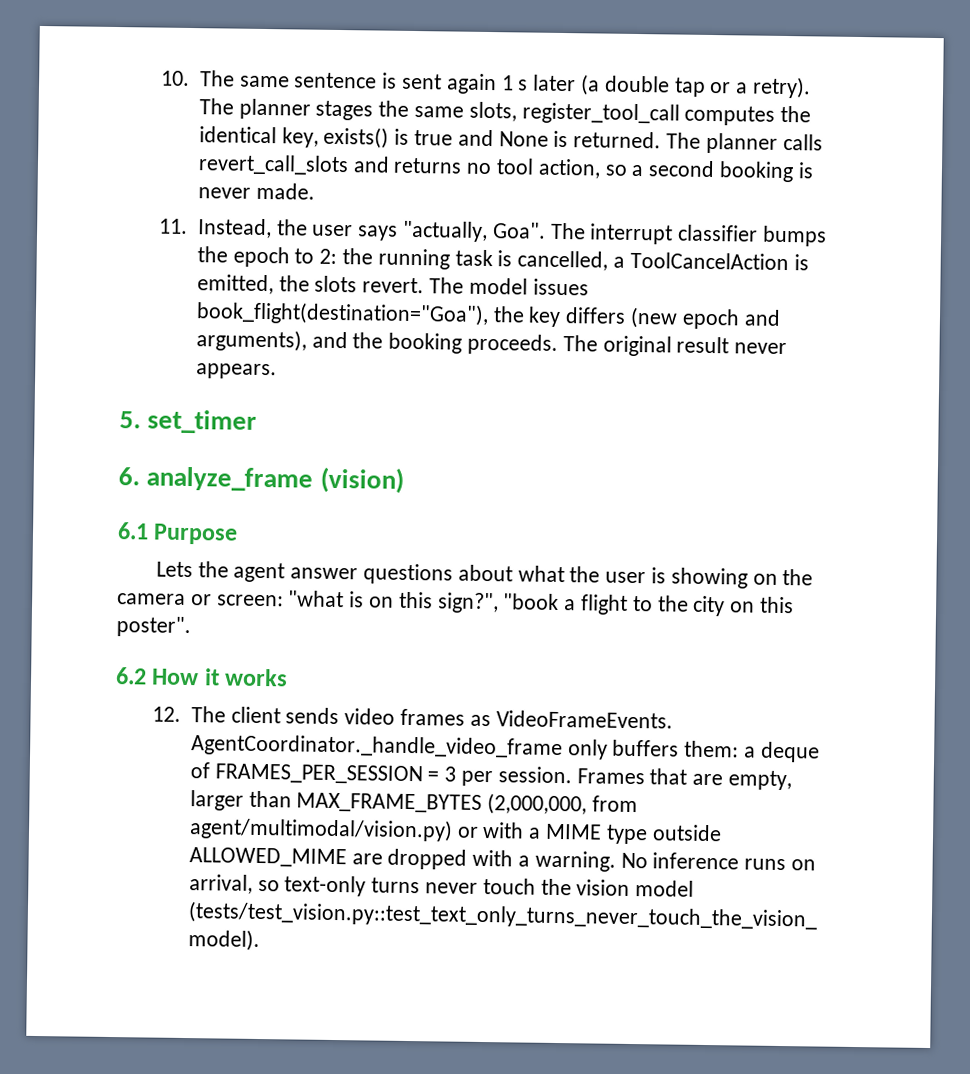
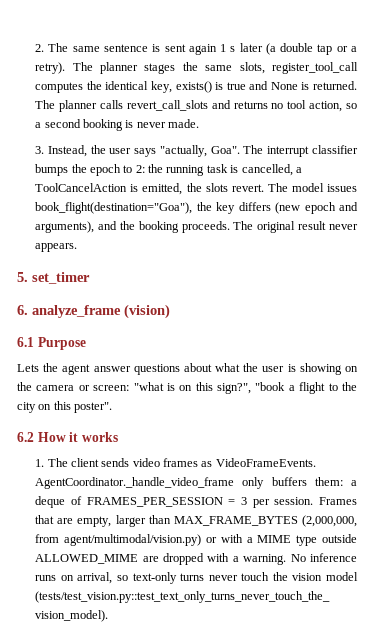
[160,70,190,86] 10. -> [35,44,45,52] 2.
[158,218,188,234] 11. -> [35,146,45,154] 3.
[151,706,181,722] 12. -> [35,459,45,467] 1.

